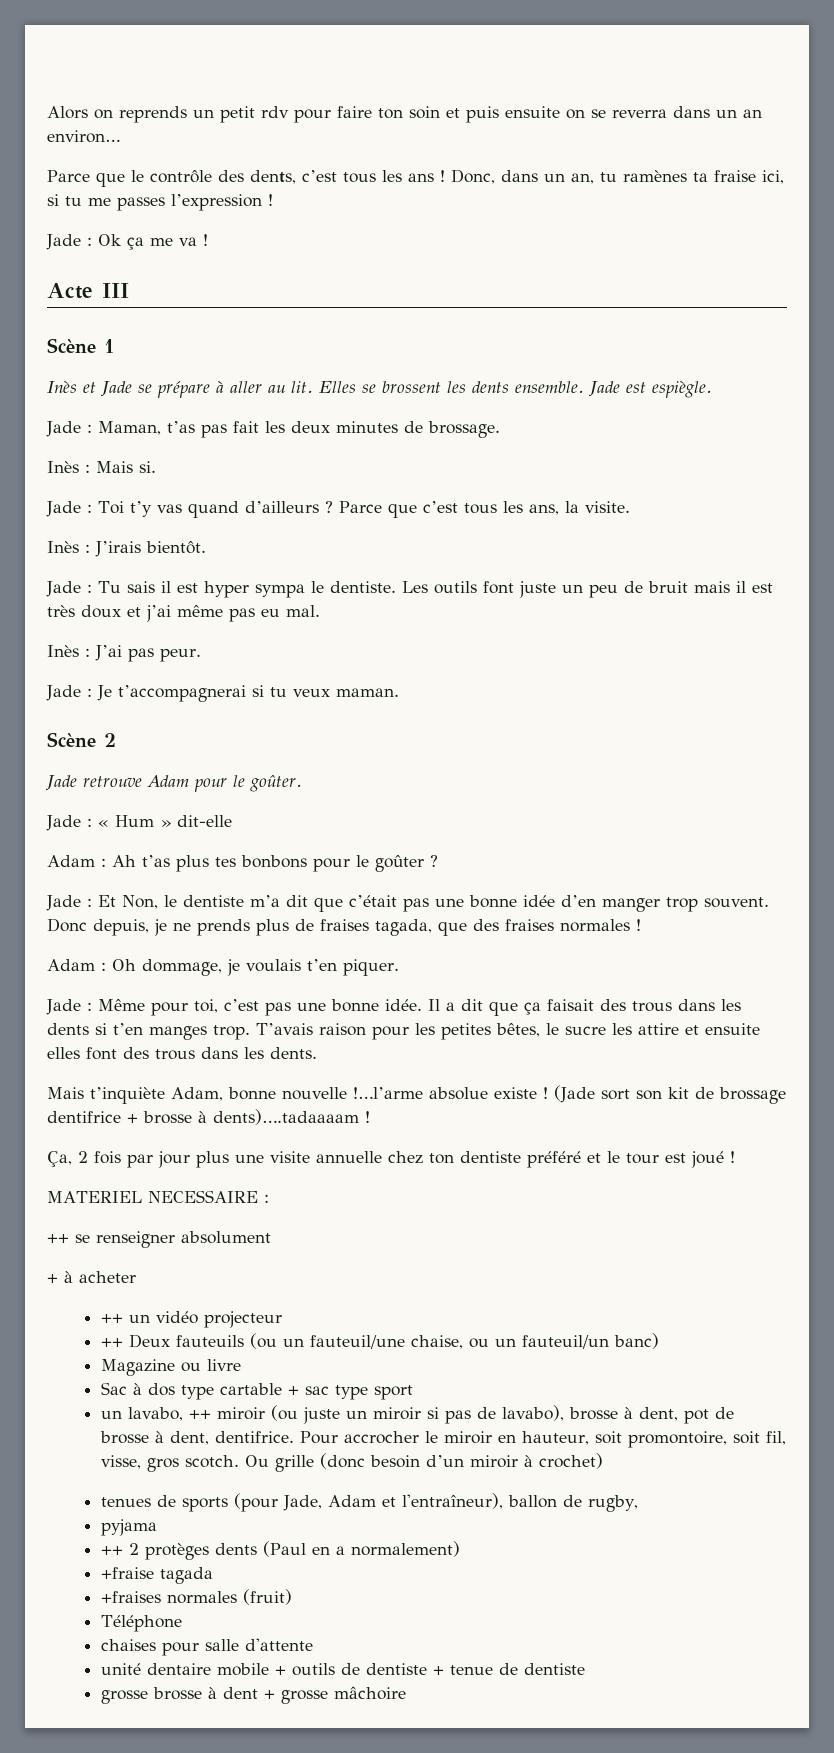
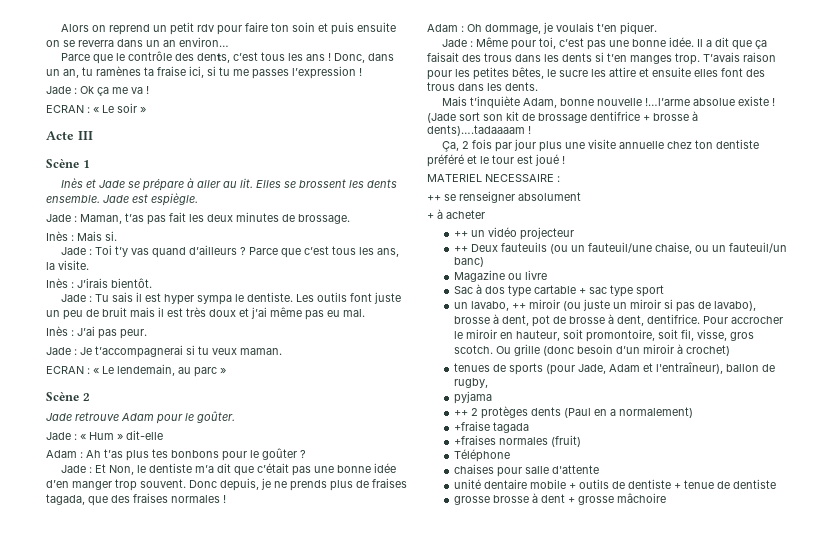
[119,106,187,123] reprends -> [109,24,151,35] reprend
(208, 240) none -> [46,103,146,113] // ECRAN : « Le soir »
(399, 692) none -> [46,364,226,377] // ECRAN : « Le lendemain, au parc »

